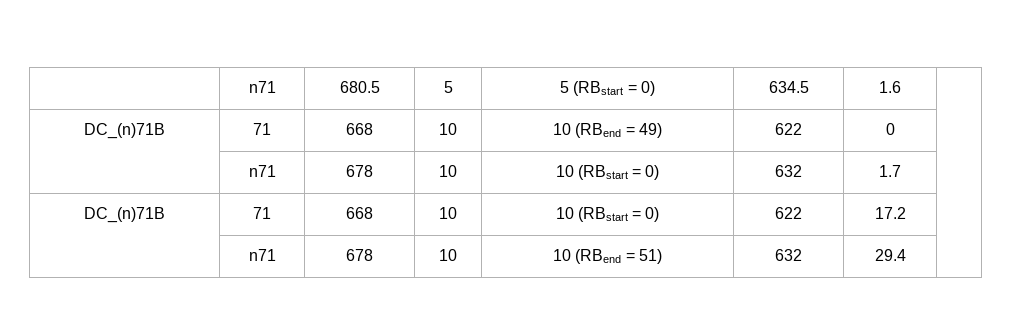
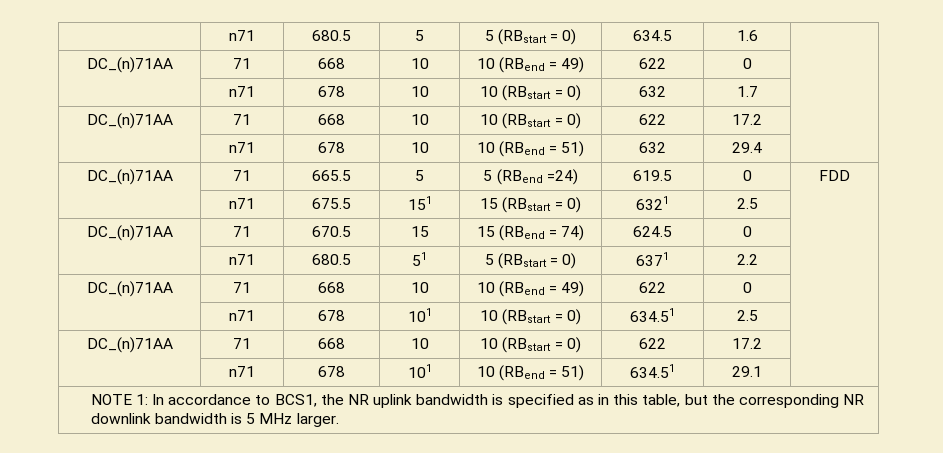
[84,123,165,139] DC_(n)71B -> [86,57,173,73] DC_(n)71AA
[84,207,165,223] DC_(n)71B -> [86,113,173,129] DC_(n)71AA
(906, 255) none -> [86,169,173,185] [233,170,251,181] [312,170,351,181] [415,170,424,181] [483,169,578,185] [633,170,672,181] [742,170,752,181] [819,170,850,181] [229,198,255,209] [312,198,351,209] [407,196,432,210] [480,197,581,213] [636,196,669,210] [736,198,758,209] [86,225,173,241] [233,226,251,237] [312,226,351,237] [410,226,429,237] [476,225,585,241] [633,226,672,237] [742,226,752,237] [229,254,255,265] [312,254,351,265] [412,252,427,266] [484,253,577,269] [636,252,669,266] [736,254,758,265] [86,281,173,297] [233,282,251,293] [318,282,345,293] [410,282,429,293] [476,281,585,297] [639,282,666,293] [742,282,752,293] [229,310,255,321] [318,310,345,321] [407,308,432,322] [480,309,581,325] [630,308,675,322] [736,310,758,321] [86,337,173,353] [233,338,251,349] [318,338,345,349] [410,338,429,349] [480,337,581,353] [639,338,666,349] [732,338,762,349] [229,366,255,377] [318,366,345,377] [407,364,432,378] [476,365,585,381] [630,364,675,378] [732,366,762,377] [90,394,865,408] [90,413,339,427] // DC_(n)71AA | 71 | 665.5 | 5 | 5 (RBend =24) | 619.5 | 0 | FDD // | n71 | 675.5 | 151 | 15 (RBstart = 0) | 6321 | 2.5 | // DC_(n)71AA | 71 | 670.5 | 15 | 15 (RBend = 74) | 624.5 | 0 | // | n71 | 680.5 | 51 | 5 (RBstart = 0) | 6371 | 2.2 | // DC_(n)71AA | 71 | 668 | 10 | 10 (RBend = 49) | 622 | 0 | // | n71 | 678 | 101 | 10 (RBstart = 0) | 634.51 | 2.5 | // DC_(n)71AA | 71 | 668 | 10 | 10 (RBstart = 0) | 622 | 17.2 | // | n71 | 678 | 101 | 10 (RBend = 51) | 634.51 | 29.1 | // NOTE 1: In accordance to BCS1, the NR uplink bandwidth is specified as in this table, but the corresponding NR downlink bandwidth is 5 MHz larger.

